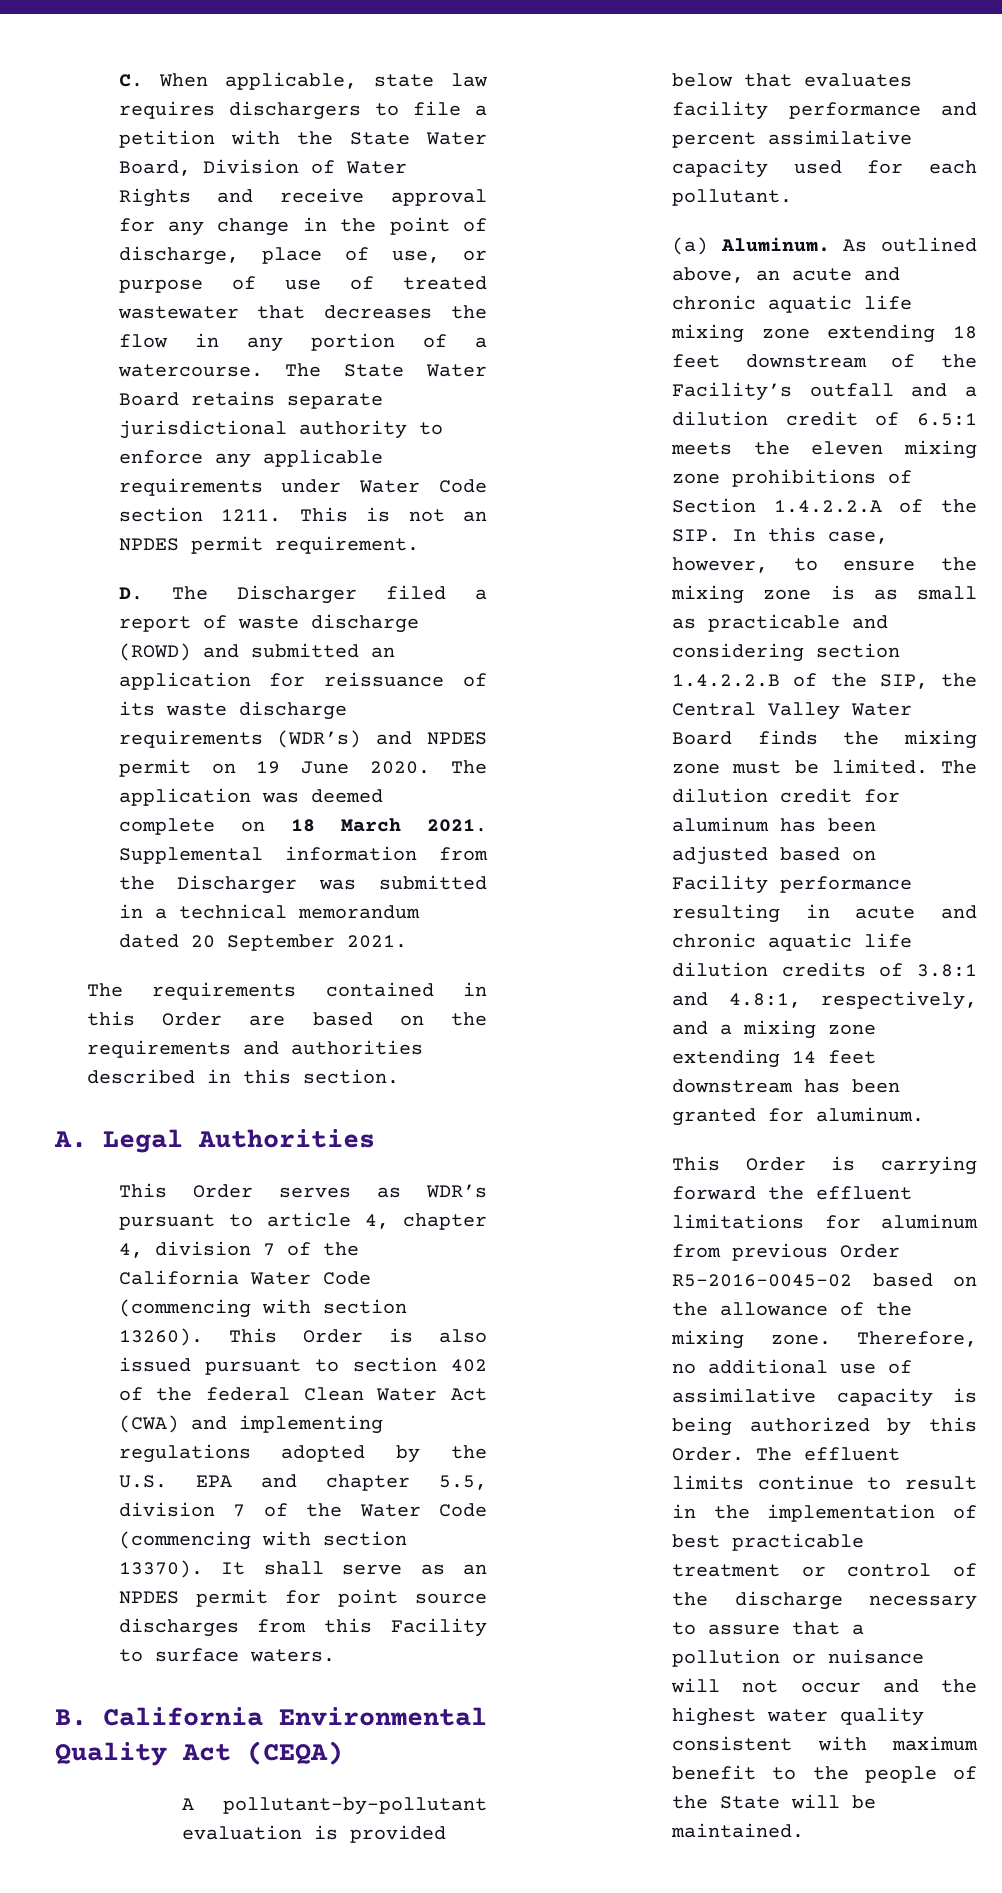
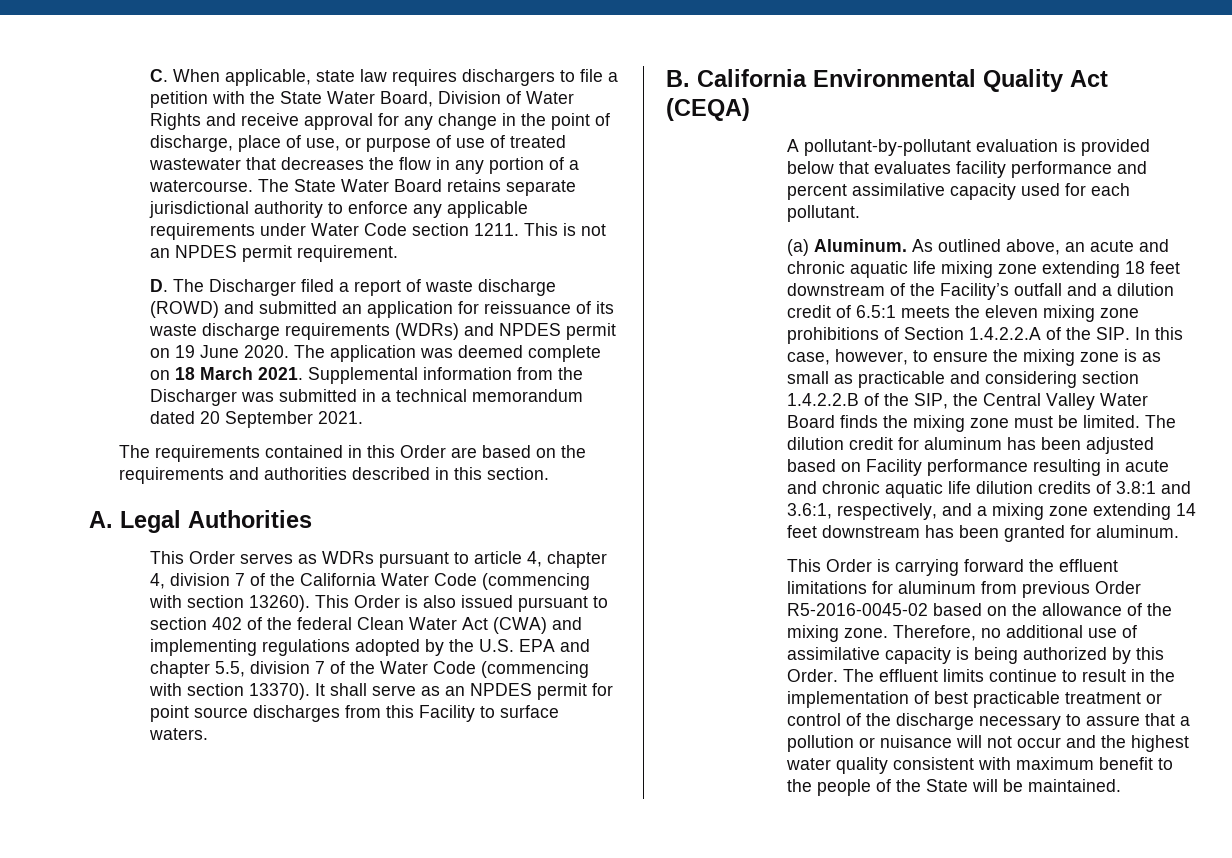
[277,730,362,748] (WDR’s) -> [394,323,459,340] (WDRs)
[426,1184,488,1198] WDR’s -> [321,551,374,564] WDRs
[728,993,801,1008] 4.8:1, -> [787,503,833,519] 3.6:1,

